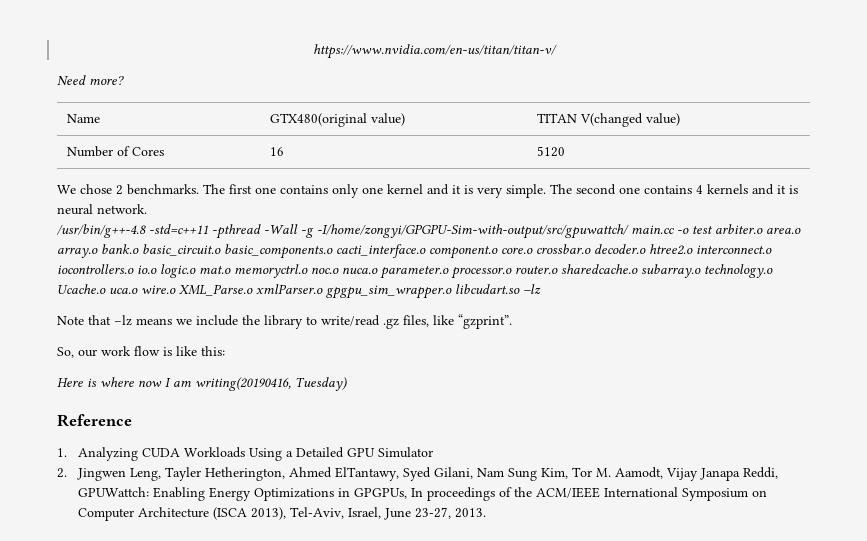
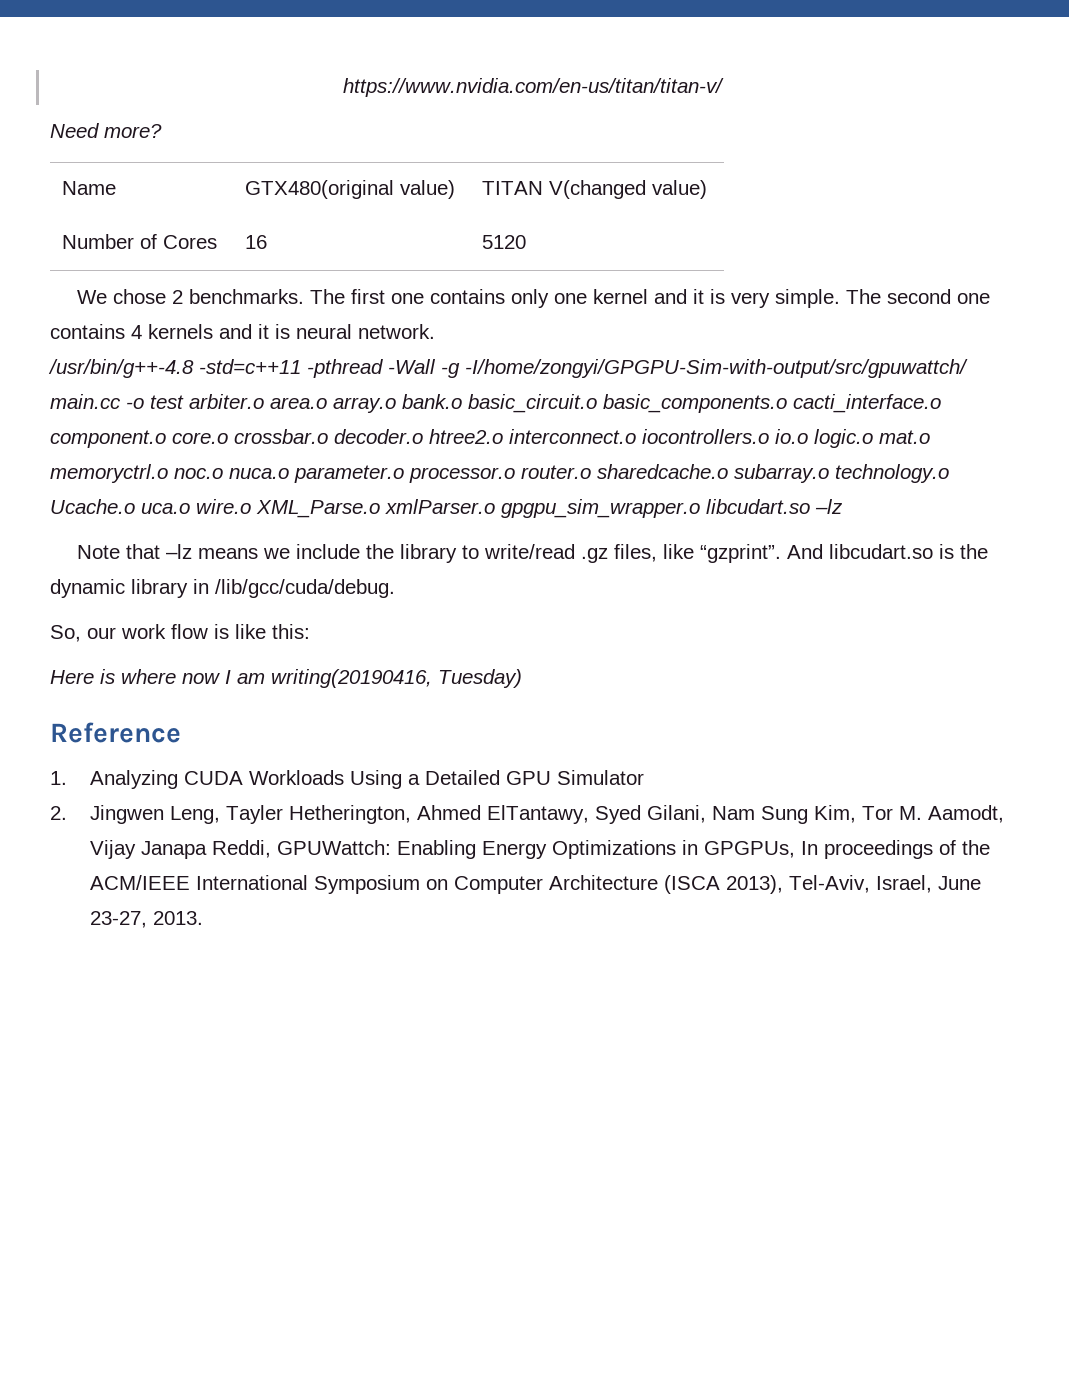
(512, 321) none -> [786,544,988,559] [50,579,395,598] And libcudart.so is the dynamic library in /lib/gcc/cuda/debug.

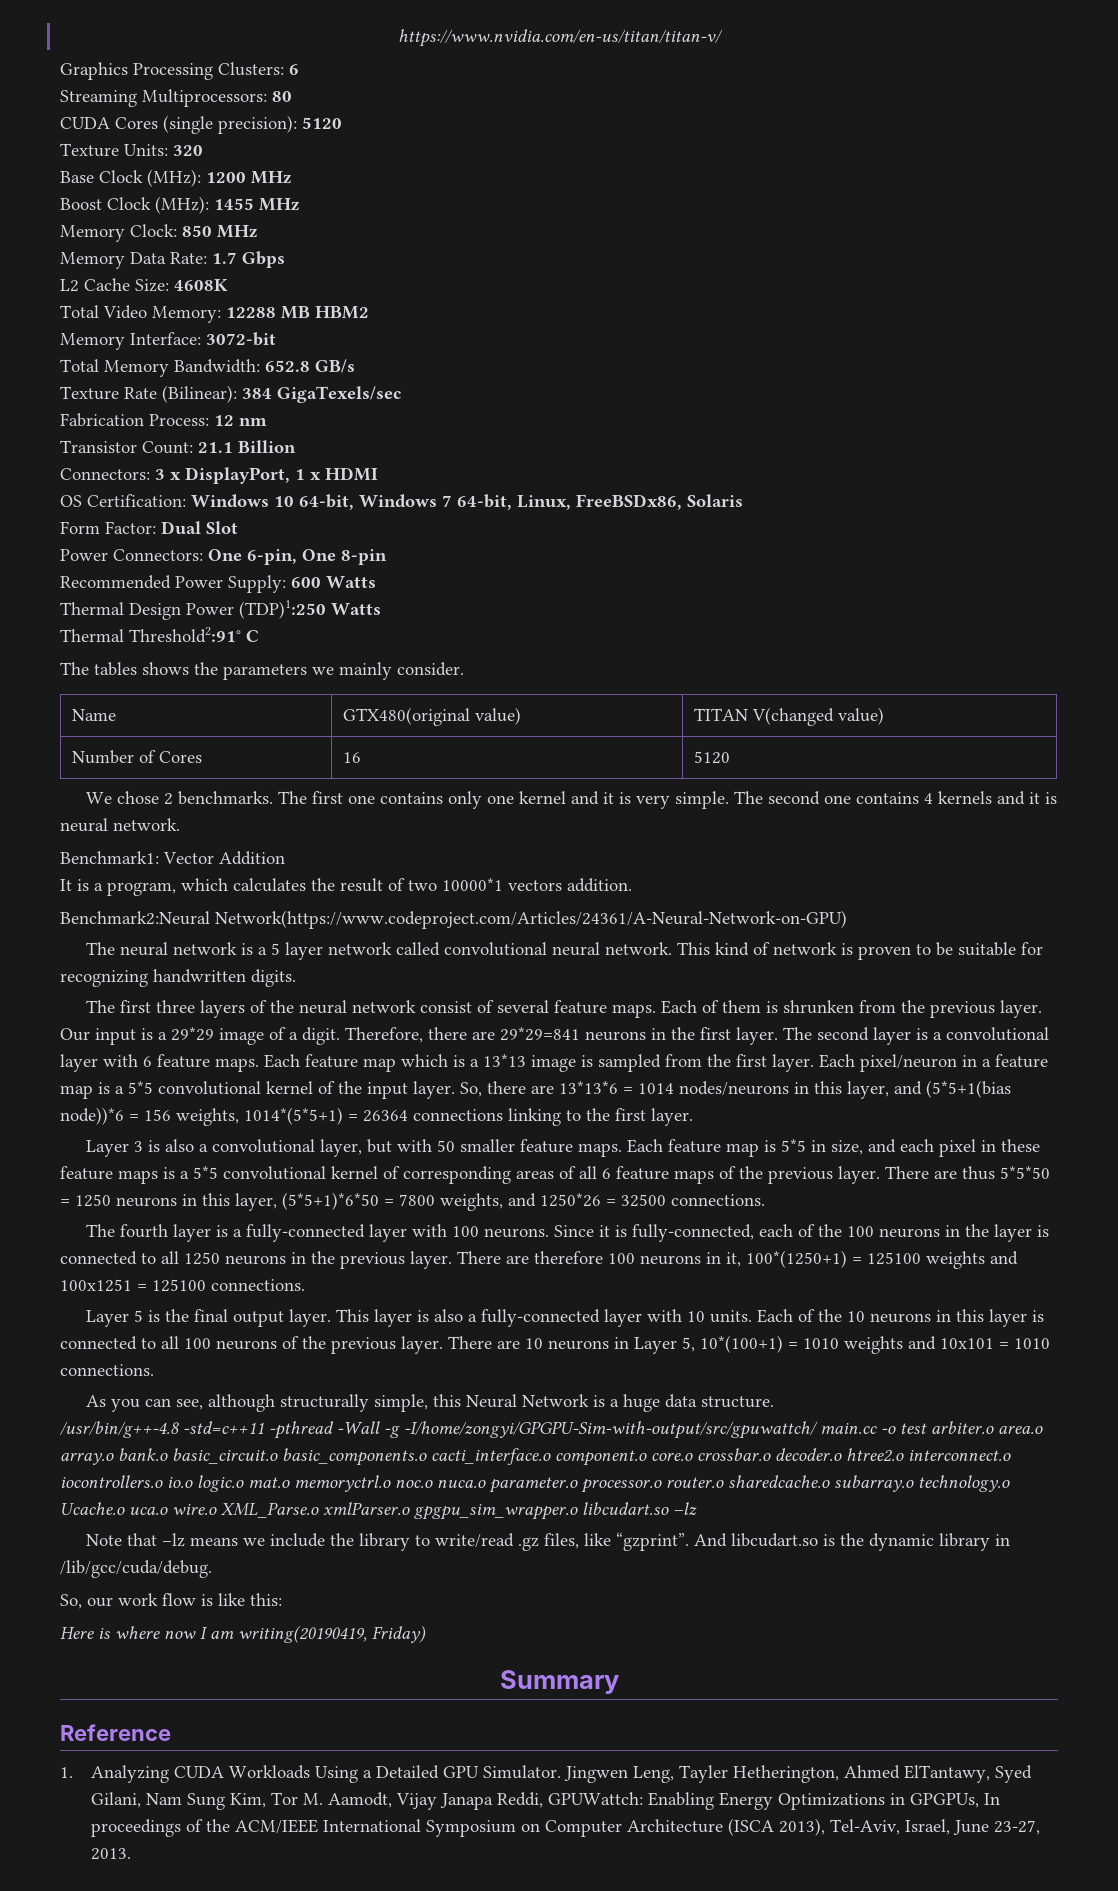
[50,123,162,138] Need more? -> [60,62,299,80] [60,89,292,107] [60,115,342,134] [60,143,203,157] [60,169,291,187] [60,196,299,214] [60,224,257,242] [60,251,285,269] [60,278,228,292] [60,305,369,323] [60,332,276,350] [60,359,355,377] [60,385,401,403] [60,413,267,427] [60,440,296,454] [60,467,378,484] [60,494,743,510] [60,521,238,535] [60,549,387,565] [60,575,376,593] [60,600,381,620] [60,627,259,643] [60,662,464,680] Graphics Processing Clusters: 6 // Streaming Multiprocessors: 80 // CUDA Cores (single precision): 5120 // Texture Units: 320 // Base Clock (MHz): 1200 MHz // Boost Clock (MHz): 1455 MHz // Memory Clock: 850 MHz // Memory Data Rate: 1.7 Gbps // L2 Cache Size: 4608K // Total Video Memory: 12288 MB HBM2 // Memory Interface: 3072-bit // Total Memory Bandwidth: 652.8 GB/s // Texture Rate (Bilinear): 384 GigaTexels/sec // Fabrication Process: 12 nm // Transistor Count: 21.1 Billion // Connectors: 3 x DisplayPort, 1 x HDMI // OS Certification: Windows 10 64-bit, Windows 7 64-bit, Linux, FreeBSDx86, Solaris // Form Factor: Dual Slot // Power Connectors: One 6-pin, One 8-pin // Recommended Power Supply: 600 Watts // Thermal Design Power (TDP)1:250 Watts // Thermal Threshold2:91° C // The tables shows the parameters we mainly consider.
(435, 331) none -> [60,851,285,865] [60,878,632,896] [60,910,847,929] [85,942,1043,960] [60,969,296,987] [85,1000,1042,1018] [60,1027,1049,1045] [60,1054,1048,1072] [60,1080,1011,1099] [60,1107,693,1126] [85,1139,1040,1157] [60,1166,1050,1184] [60,1192,765,1211] [85,1224,1049,1242] [60,1250,1018,1269] [60,1279,305,1292] [85,1309,1044,1327] [60,1335,1050,1354] [60,1364,154,1376] [85,1394,774,1412] // Benchmark1: Vector Addition // It is a program, which calculates the result of two 10000*1 vectors addition. // Benchmark2:Neural Network(https://www.codeproject.com/Articles/24361/A-Neural-Network-on-GPU) // The neural network is a 5 layer network called convolutional neural network. This kind of network is proven to be suitable for recognizing handwritten digits. // The first three layers of the neural network consist of several feature maps. Each of them is shrunken from the previous layer. Our input is a 29*29 image of a digit. Therefore, there are 29*29=841 neurons in the first layer. The second layer is a convolutional layer with 6 feature maps. Each feature map which is a 13*13 image is sampled from the first layer. Each pixel/neuron in a feature map is a 5*5 convolutional kernel of the input layer. So, there are 13*13*6 = 1014 nodes/neurons in this layer, and (5*5+1(bias node))*6 = 156 weights, 1014*(5*5+1) = 26364 connections linking to the first layer. // Layer 3 is also a convolutional layer, but with 50 smaller feature maps. Each feature map is 5*5 in size, and each pixel in these feature maps is a 5*5 convolutional kernel of corresponding areas of all 6 feature maps of the previous layer. There are thus 5*5*50 = 1250 neurons in this layer, (5*5+1)*6*50 = 7800 weights, and 1250*26 = 32500 connections. // The fourth layer is a fully-connected layer with 100 neurons. Since it is fully-connected, each of the 100 neurons in the layer is connected to all 1250 neurons in the previous layer. There are therefore 100 neurons in it, 100*(1250+1) = 125100 weights and 100x1251 = 125100 connections. // Layer 5 is the final output layer. This layer is also a fully-connected layer with 10 units. Each of the 10 neurons in this layer is connected to all 100 neurons of the previous layer. There are 10 neurons in Layer 5, 10*(100+1) = 1010 weights and 10x101 = 1010 connections. // As you can see, although structurally simple, this Neural Network is a huge data structure.
[271,669,522,688] writing(20190416, Tuesday) -> [238,1625,426,1643] [499,1670,619,1694] writing(20190419, Friday) // Summary
[556,770,644,785] [50,806,67,820] Simulator // 2. -> [482,1765,561,1779] Simulator.

